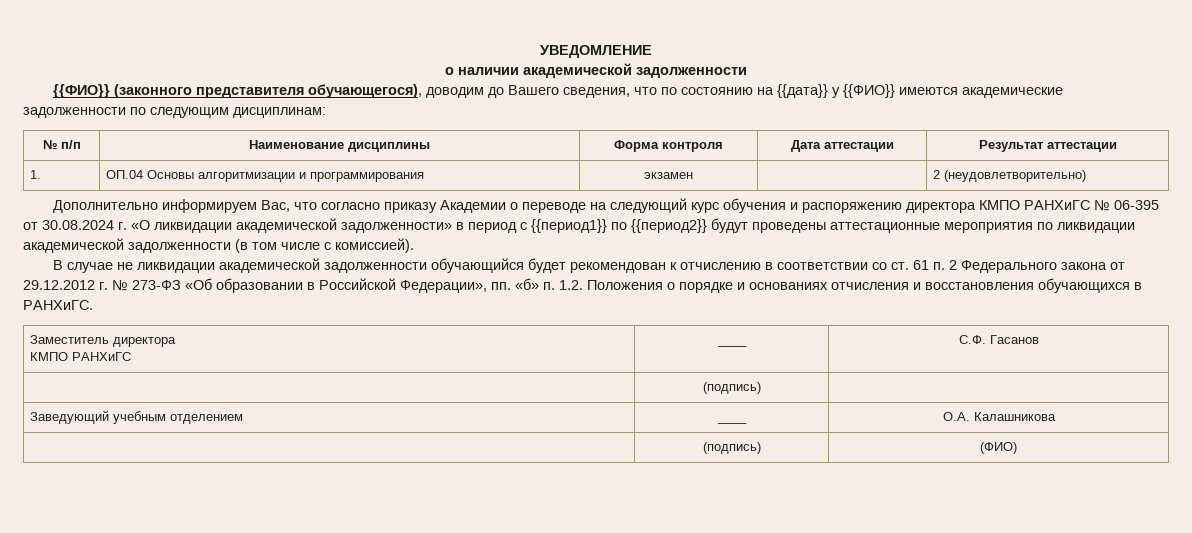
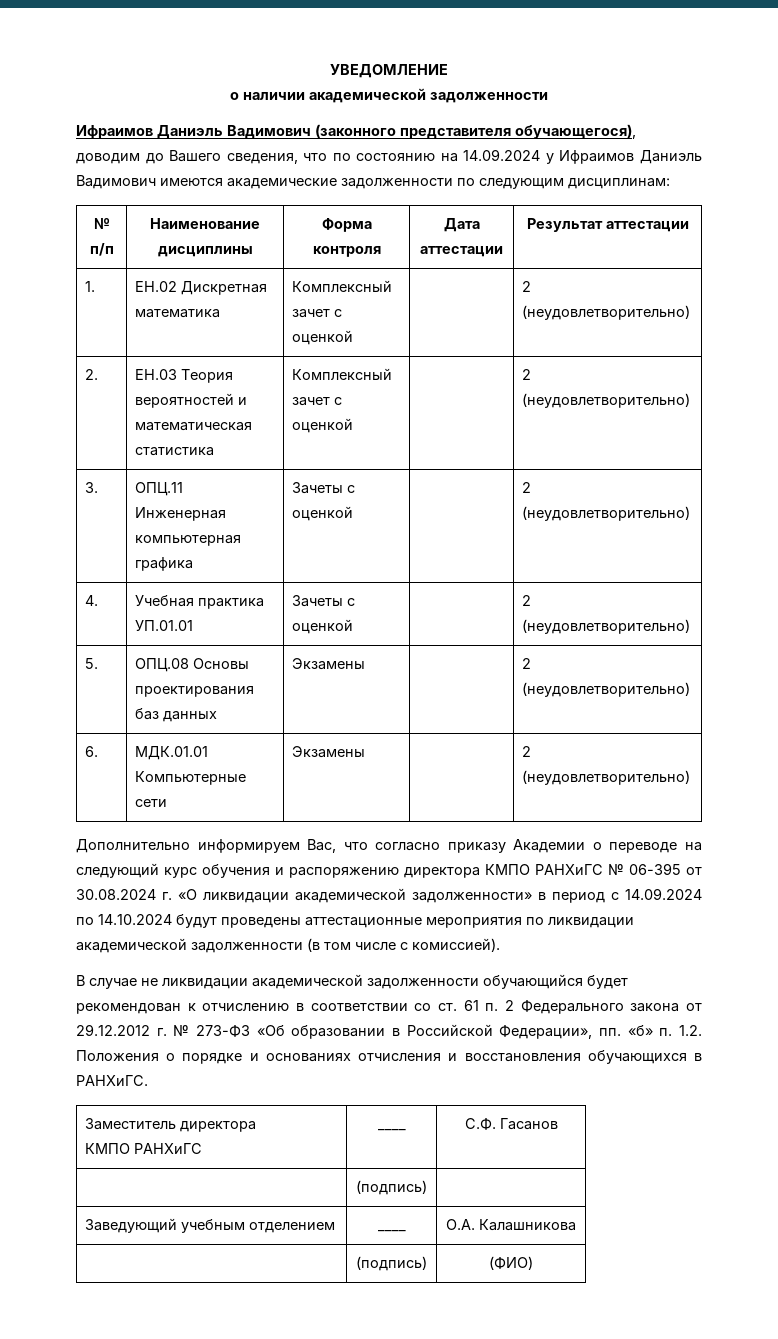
[53,84,111,98] {{ФИО}} -> [76,125,311,139] Ифраимов Даниэль Вадимович
[777,84,896,98] {{дата}} у {{ФИО}} -> [463,149,702,164] [76,175,156,189] 14.09.2024 у Ифраимов Даниэль Вадимович
[105,170,424,182] [644,172,693,179] ОП.04 Основы алгоритмизации и программирования | экзамен -> [134,281,267,295] [134,309,220,318] [291,280,392,292] [291,309,342,318] [291,330,353,345] [521,281,531,292] [521,305,690,320] [84,369,98,380] [134,369,233,383] [134,393,247,408] [134,422,252,431] [134,447,214,456] [291,368,392,380] [291,397,342,406] [291,418,353,433] [521,369,531,380] [521,393,690,408] [84,482,98,493] [134,482,183,496] [134,507,226,521] [134,535,241,546] [134,557,193,571] [291,482,355,494] [291,506,353,521] [521,482,531,493] [521,506,690,521] [84,595,98,606] [134,595,264,609] [134,620,193,631] [291,595,355,607] [291,619,353,634] [521,595,531,606] [521,619,690,634] [84,658,98,669] [134,658,249,672] [134,686,254,697] [134,708,217,722] [291,658,365,670] [521,658,531,669] [521,682,690,697] [84,746,98,757] [134,746,208,760] [134,771,246,785] [134,799,167,807] [291,746,365,758] ЕН.02 Дискретная математика | Комплексный зачет с оценкой | | 2 (неудовлетворительно) // 2. | ЕН.03 Теория вероятностей и математическая статистика | Комплексный зачет с оценкой | | 2 (неудовлетворительно) // 3. | ОПЦ.11 Инженерная компьютерная графика | Зачеты с оценкой | | 2 (неудовлетворительно) // 4. | Учебная практика УП.01.01 | Зачеты с оценкой | | 2 (неудовлетворительно) // 5. | ОПЦ.08 Основы проектирования баз данных | Экзамены | | 2 (неудовлетворительно) // 6. | МДК.01.01 Компьютерные сети | Экзамены
[531,219,707,233] {{период1}} по {{период2}} -> [625,888,702,900] [76,914,172,925] 14.09.2024 по 14.10.2024

